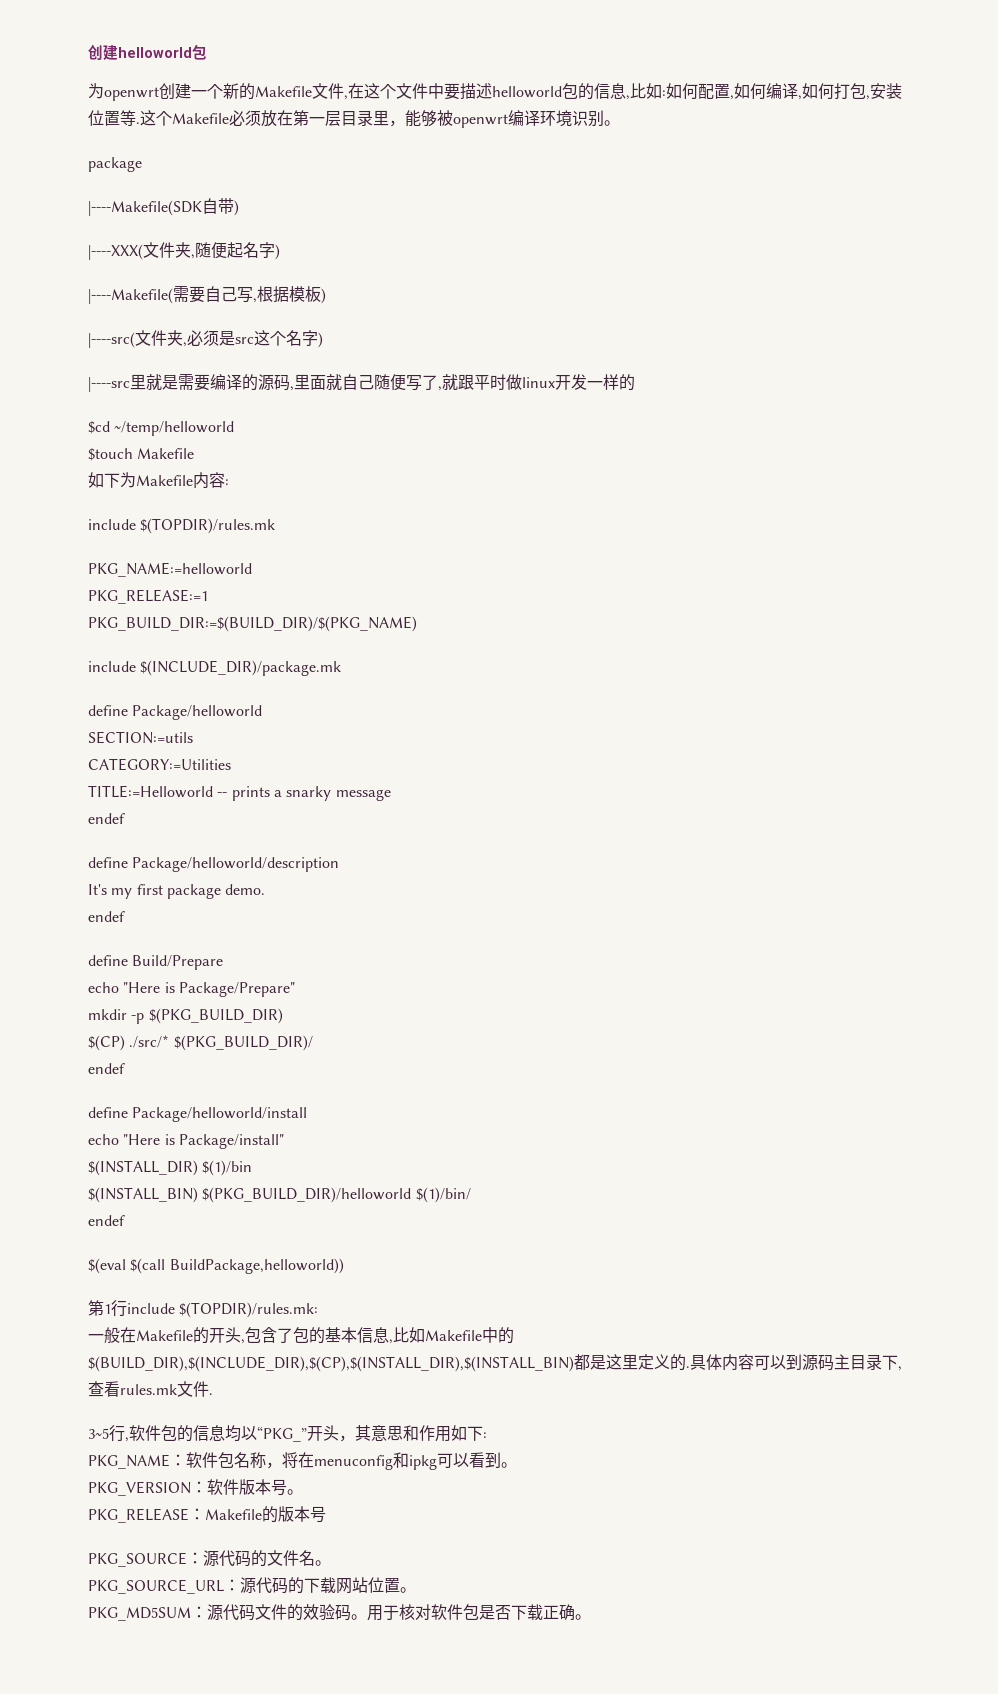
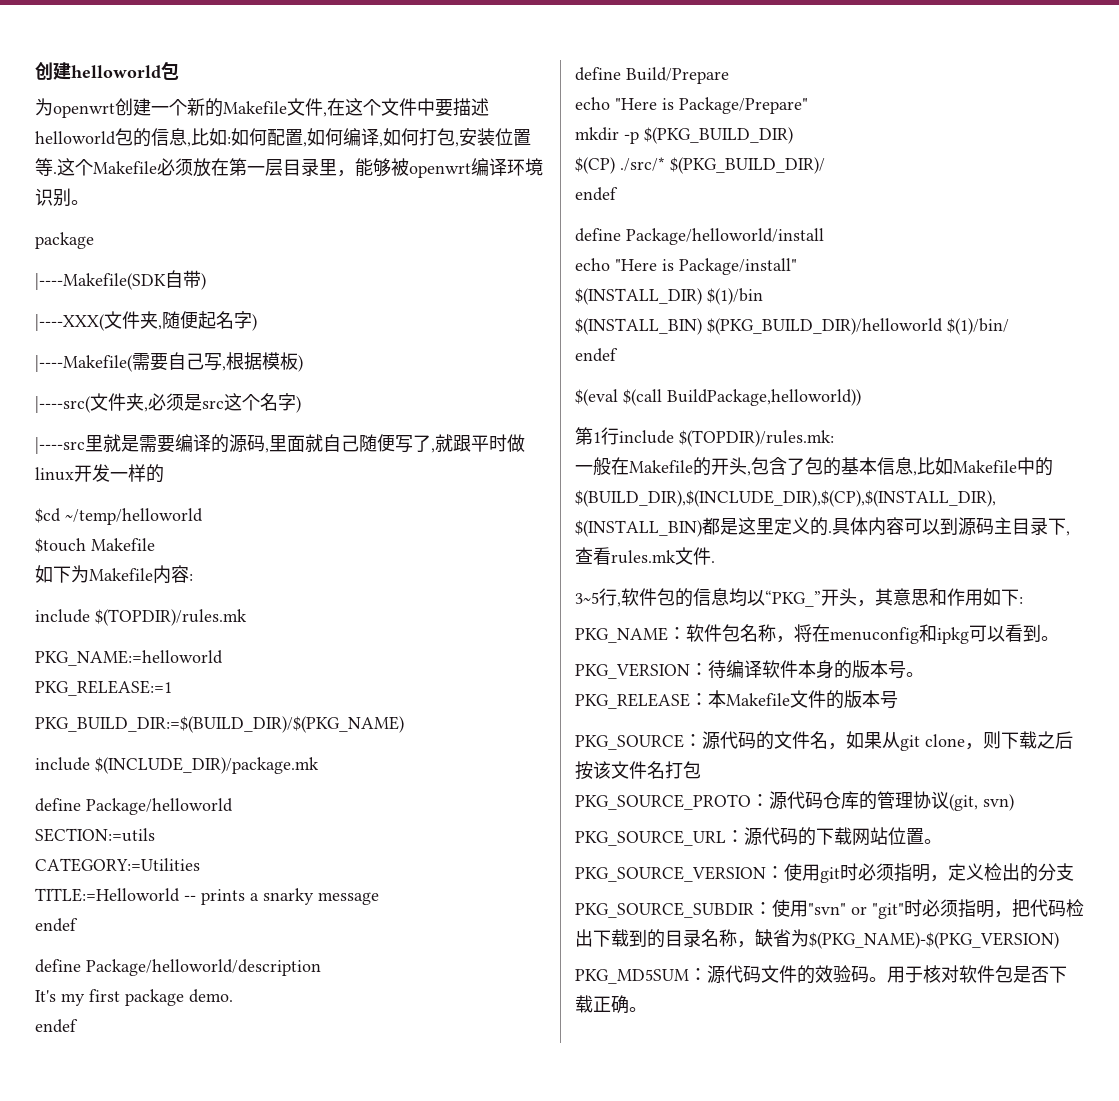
[207,1479,239,1495] 软件 -> [708,660,852,679] 待编译软件本身的
[205,1509,262,1520] Makefile -> [708,690,826,708] 本Makefile文件
[315,1560,331,1566] 。 -> [828,731,1073,751] [575,761,701,780] [575,791,1014,811] ，如果从git clone，则下载之后按该文件名打包 // PKG_SOURCE_PROTO：源代码仓库的管理协议(git, svn)
(416, 1590) none -> [575,863,1074,883] [575,899,1084,919] [575,929,1059,949] // PKG_SOURCE_VERSION：使用git时必须指明，定义检出的分支 // PKG_SOURCE_SUBDIR：使用"svn" or "git"时必须指明，把代码检出下载到的目录名称，缺省为$(PKG_NAME)-$(PKG_VERSION)

